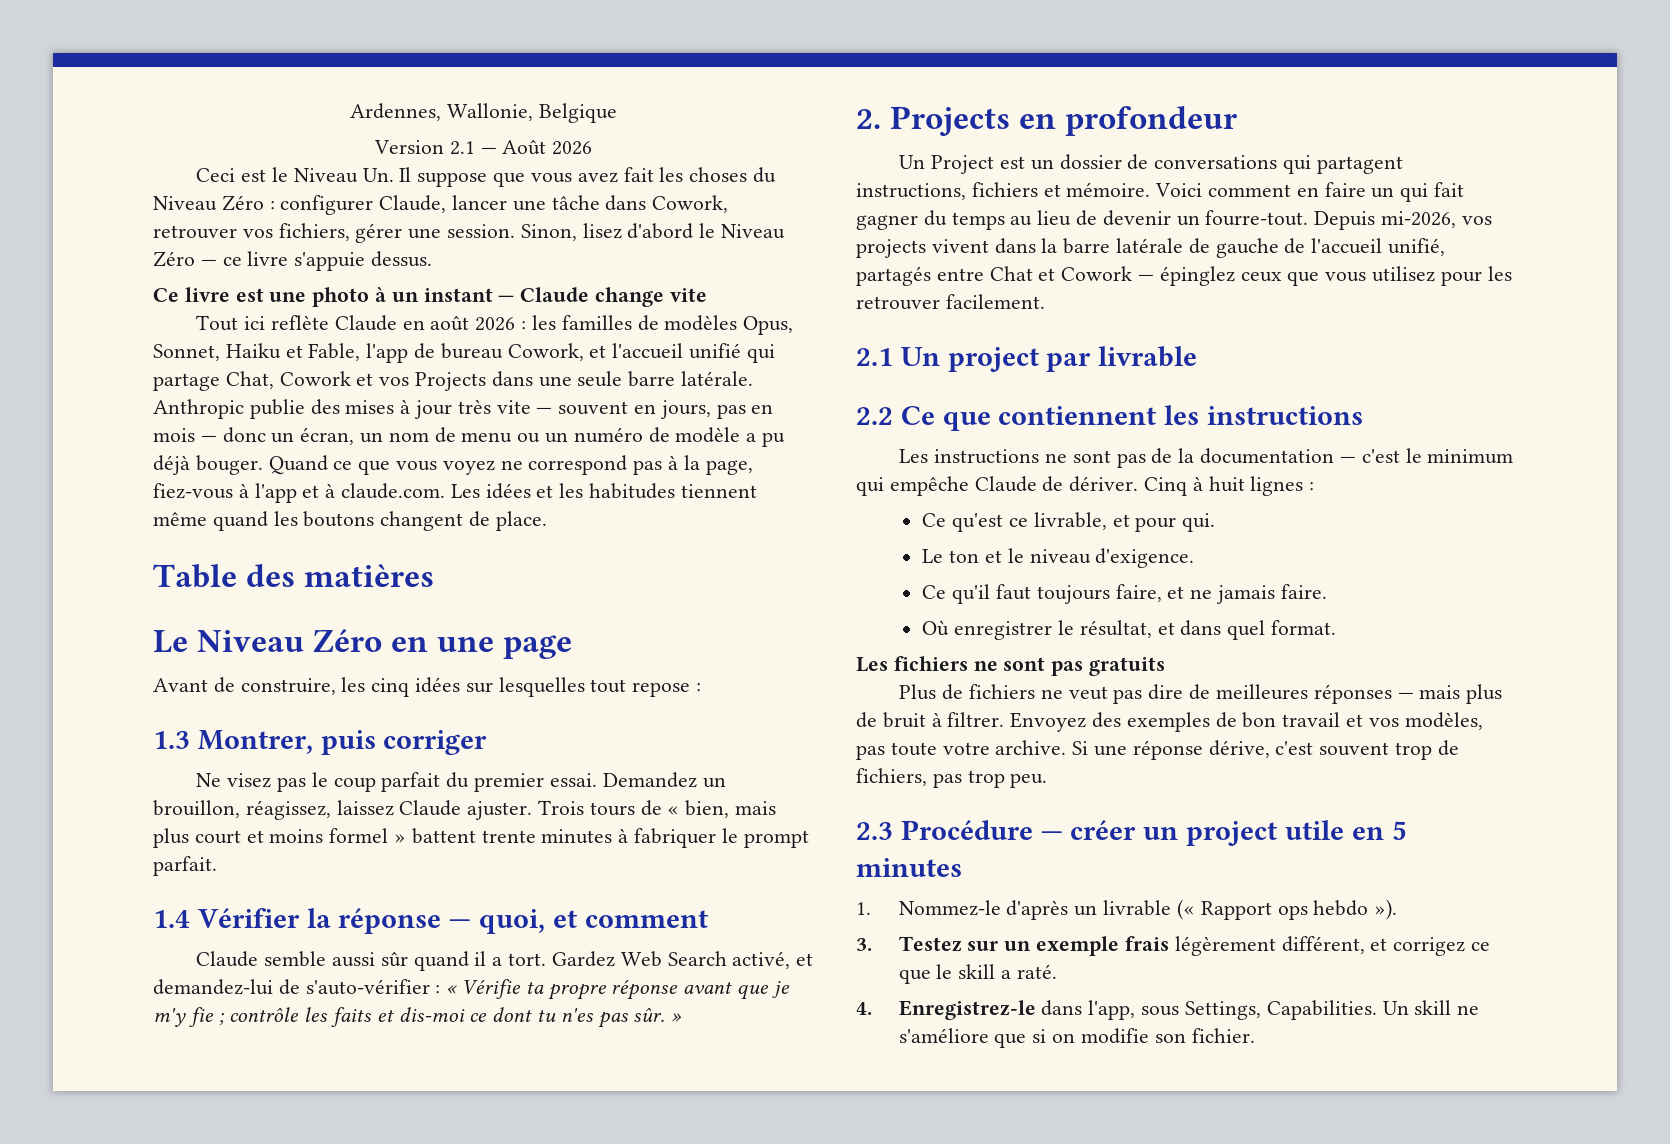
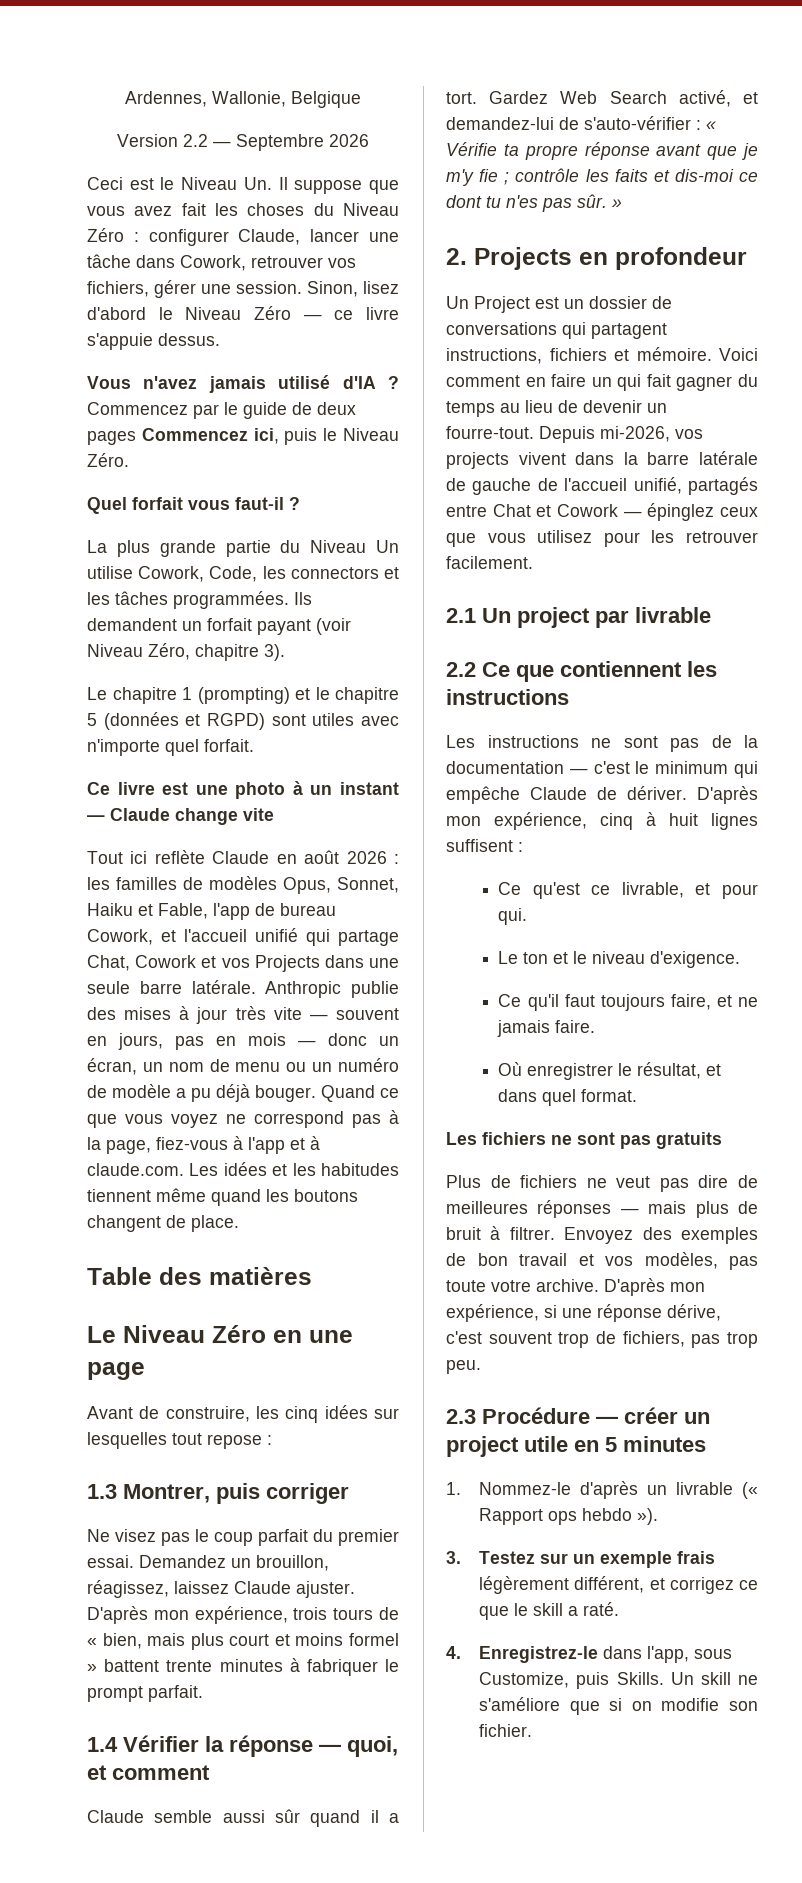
[449,140,547,155] 2.1 — Août -> [183,134,324,151] 2.2 — Septembre
(433, 259) none -> [87,375,399,393] [87,402,356,419] [87,428,400,445] [87,453,129,467] [87,497,300,514] [87,540,399,557] [87,566,399,582] [87,591,312,609] [87,618,351,635] [87,643,285,661] [87,687,399,704] [87,712,399,730] [87,739,254,756] // Vous n'avez jamais utilisé d'IA ? Commencez par le guide de deux pages Commencez ici, puis le Niveau Zéro. // Quel forfait vous faut-il ? // La plus grande partie du Niveau Un utilise Cowork, Code, les connectors et les tâches programmées. Ils demandent un forfait payant (voir Niveau Zéro, chapitre 3). // Le chapitre 1 (prompting) et le chapitre 5 (données et RGPD) sont utiles avec n'importe quel forfait.
[538,800,585,815] Trois -> [87,1606,328,1624] D'après mon expérience, trois
[1144,477,1188,496] Cinq -> [697,786,758,804] [446,812,633,830] D'après mon expérience, cinq
(1304, 486) none -> [446,839,513,852] suffisent
[1072,741,1089,755] Si -> [604,1278,705,1296] [446,1304,557,1322] D'après mon expérience, si
[1184,1000,1377,1020] Settings, Capabilities. -> [479,1672,664,1689] Customize, puis Skills.

